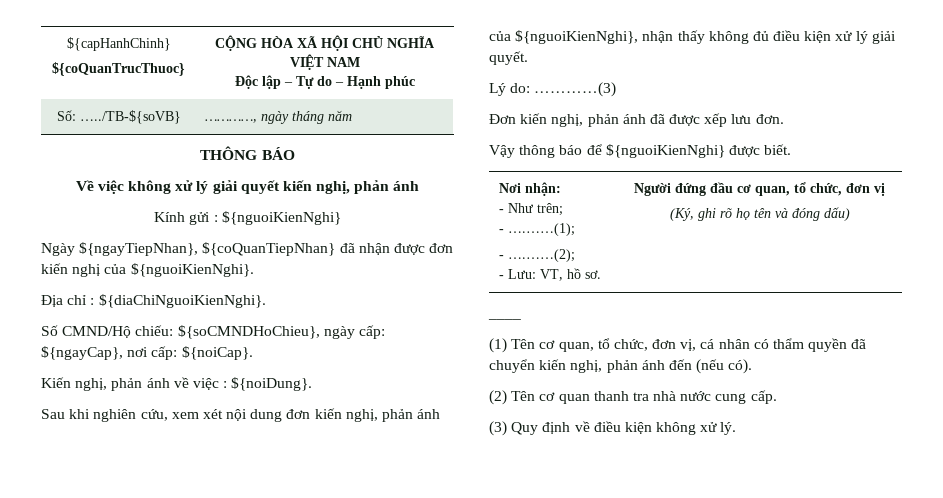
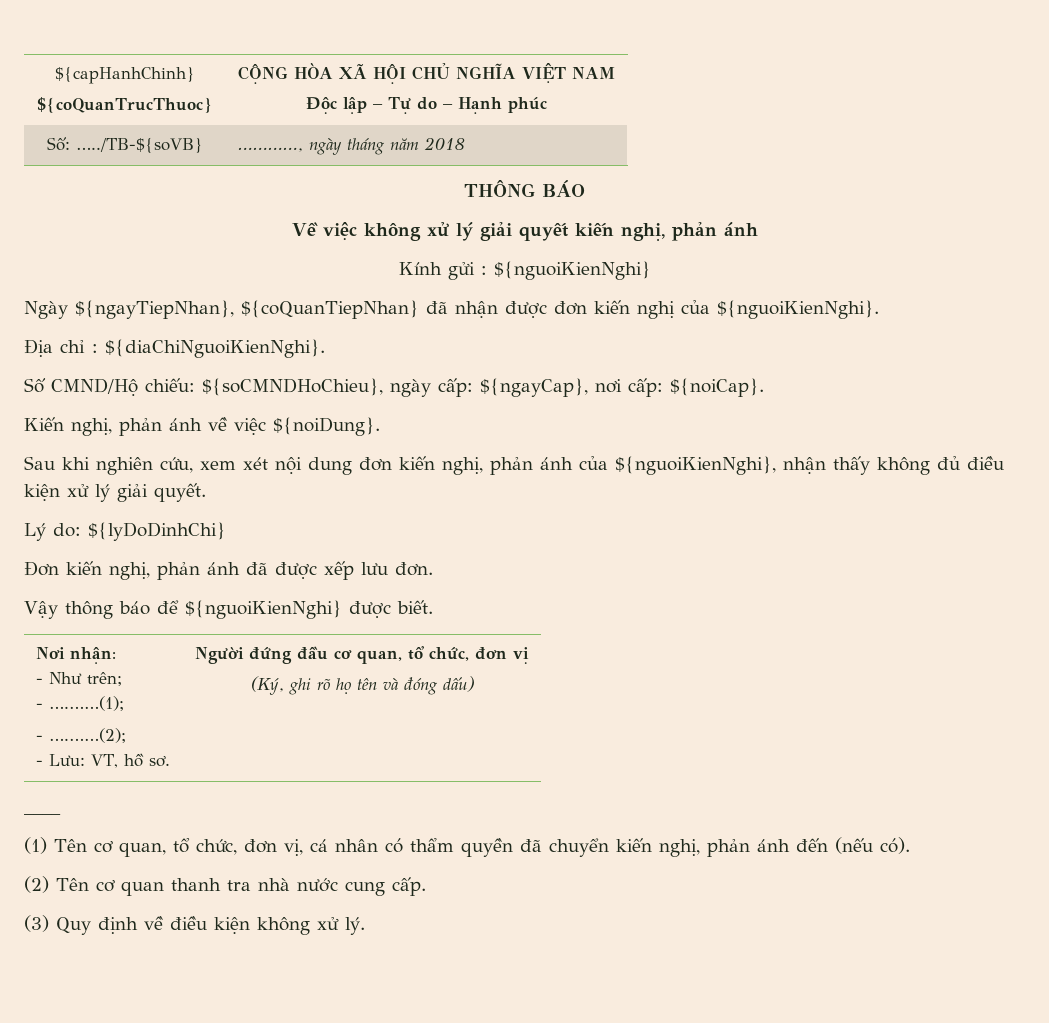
(353, 115) none -> [424,137,466,150] 2018
[223,381,228,388] : -> (266, 427) none
[534,82,617,97] …………(3) -> [88,522,226,541] ${lyDoDinhChi}

